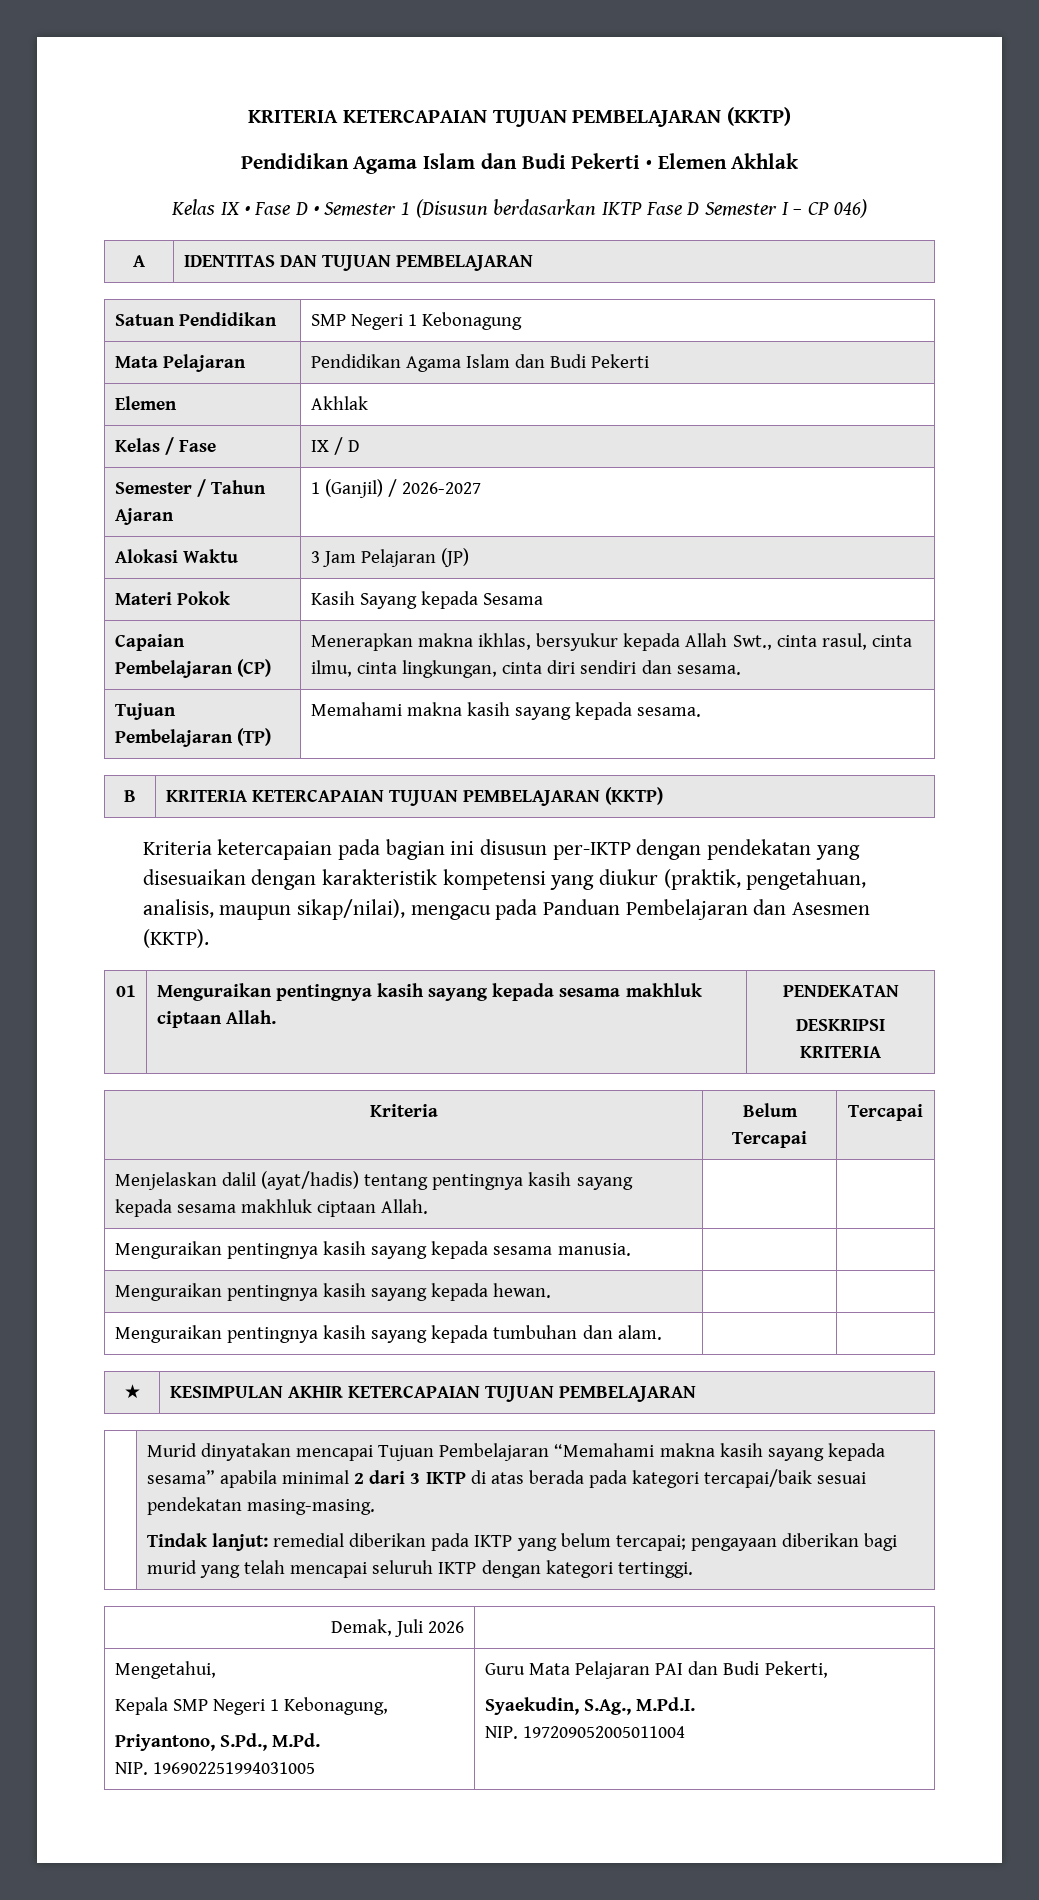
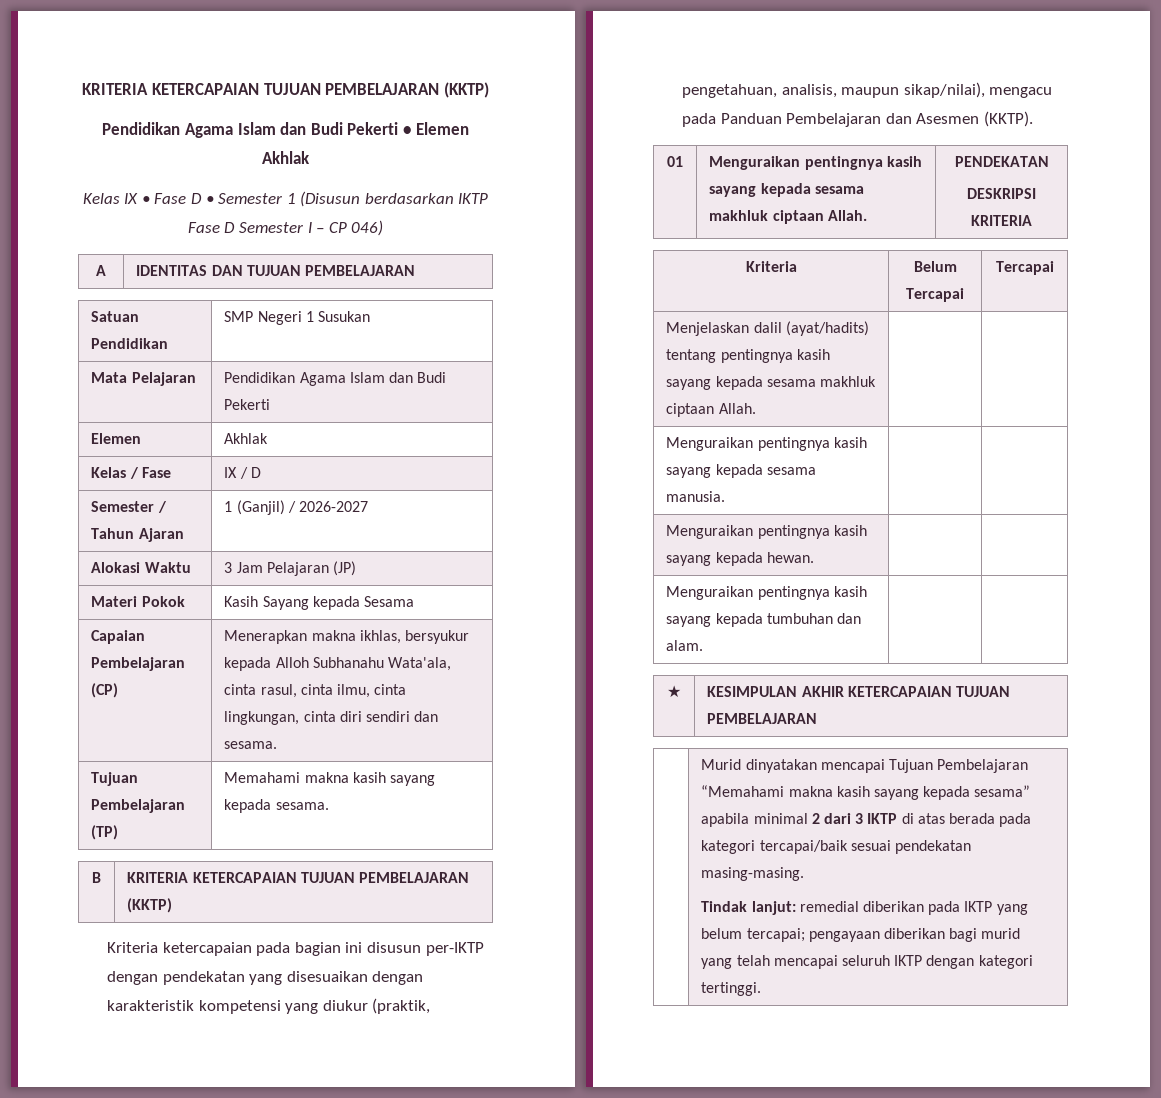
[422,312,523,330] Kebonagung -> [318,311,371,322] Susukan
[685,633,772,650] Allah Swt., -> [275,657,452,671] Alloh Subhanahu Wata'ala,
[261,1171,360,1190] (ayat/hadis) -> [785,321,869,336] (ayat/hadits)
[330,1619,465,1637] [114,1661,216,1679] [114,1697,389,1715] [114,1733,321,1751] [114,1762,315,1775] [484,1661,828,1679] [484,1697,696,1715] [484,1726,685,1739] // Demak, Juli 2026 | // Mengetahui, // Kepala SMP Negeri 1 Kebonagung, // Priyantono, S.Pd., M.Pd. // NIP. 196902251994031005 | Guru Mata Pelajaran PAI dan Budi Pekerti, // Syaekudin, S.Ag., M.Pd.I. // NIP. 197209052005011004 -> (762, 989) none

